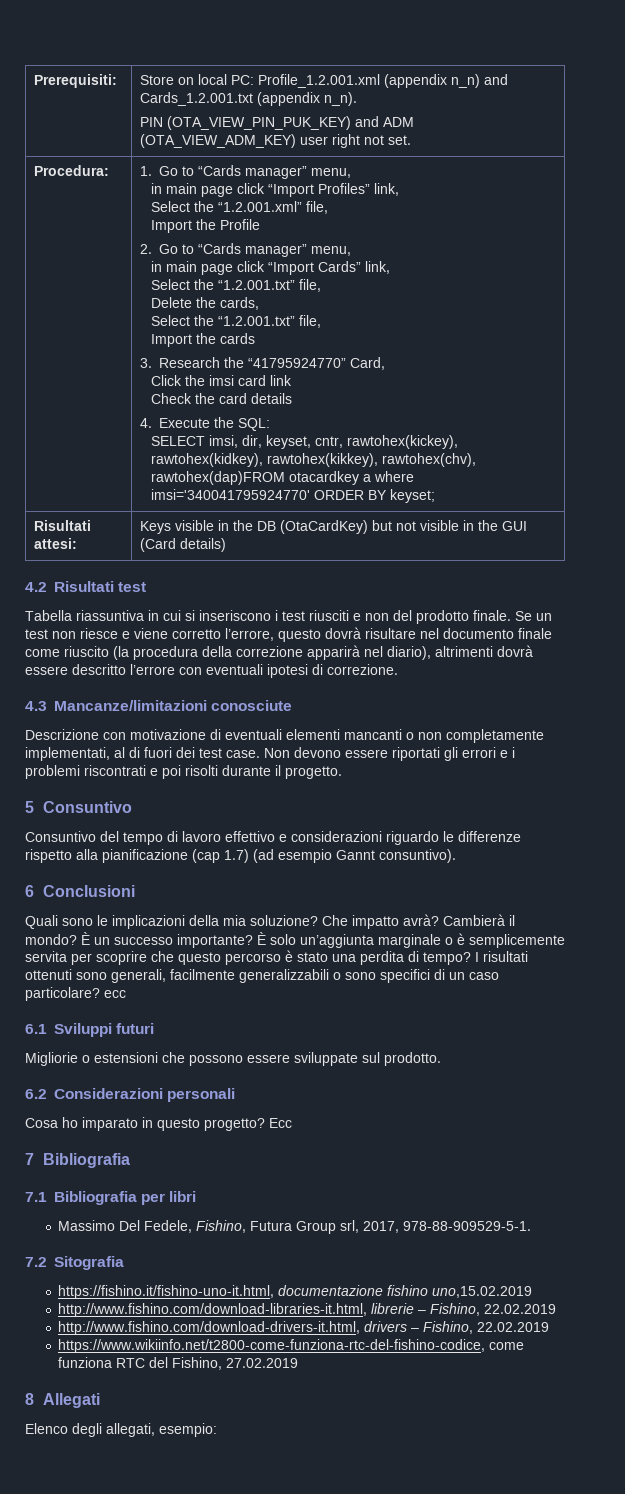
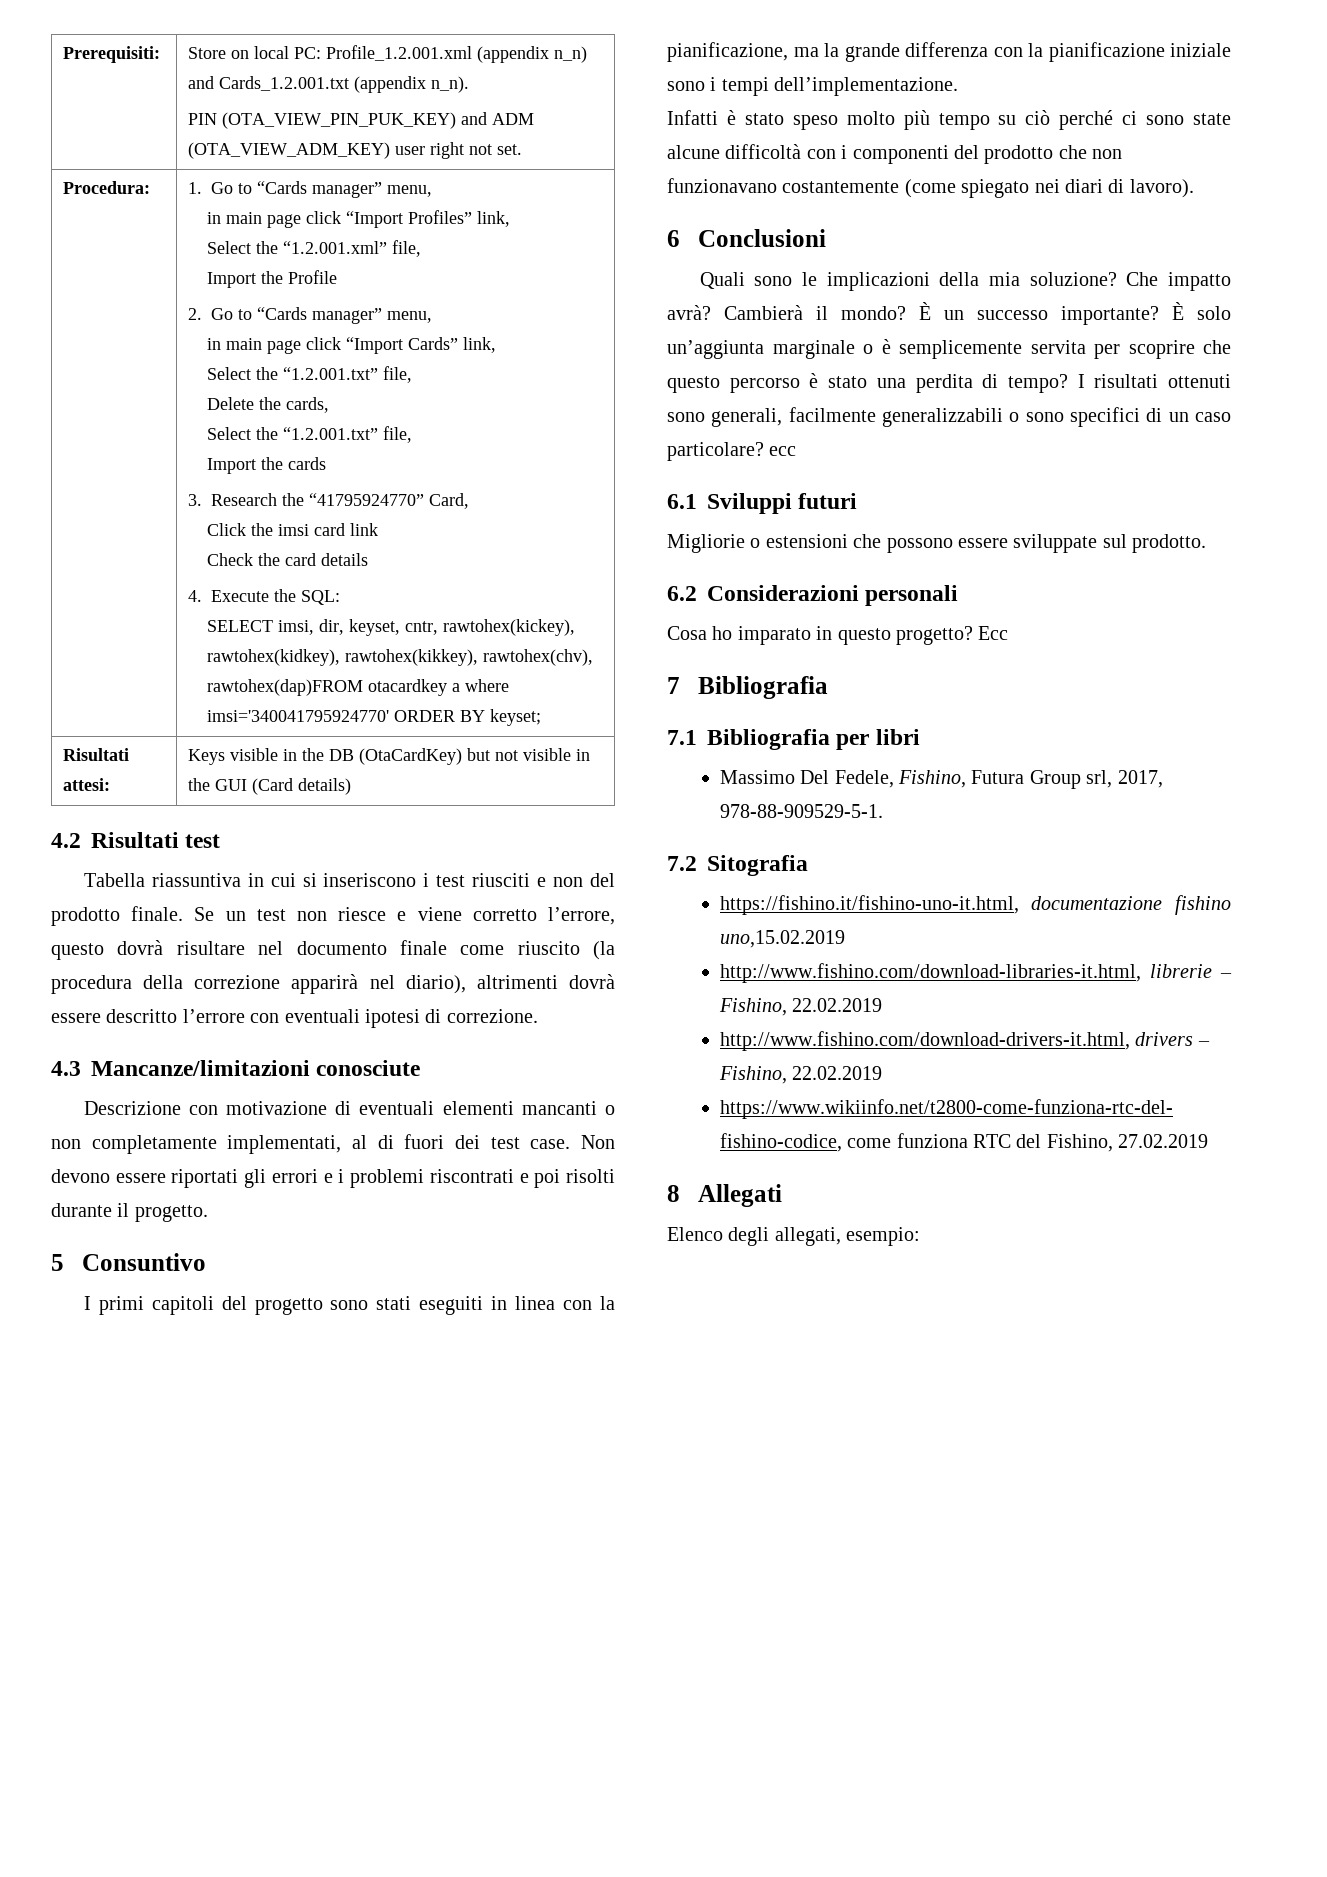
[25,831,521,845] [25,849,456,863] Consuntivo del tempo di lavoro effettivo e considerazioni riguardo le differenze rispetto alla pianificazione (cap 1.7) (ad esempio Gannt consuntivo). -> [83,1296,615,1315] [667,42,1231,62] [667,77,959,96] [667,110,1231,130] [667,144,1123,164] [667,178,1194,198] I primi capitoli del progetto sono stati eseguiti in linea con la pianificazione, ma la grande differenza con la pianificazione iniziale sono i tempi dell’implementazione. // Infatti è stato speso molto più tempo su ciò perché ci sono state alcune difficoltà con i componenti del prodotto che non funzionavano costantemente (come spiegato nei diari di lavoro).

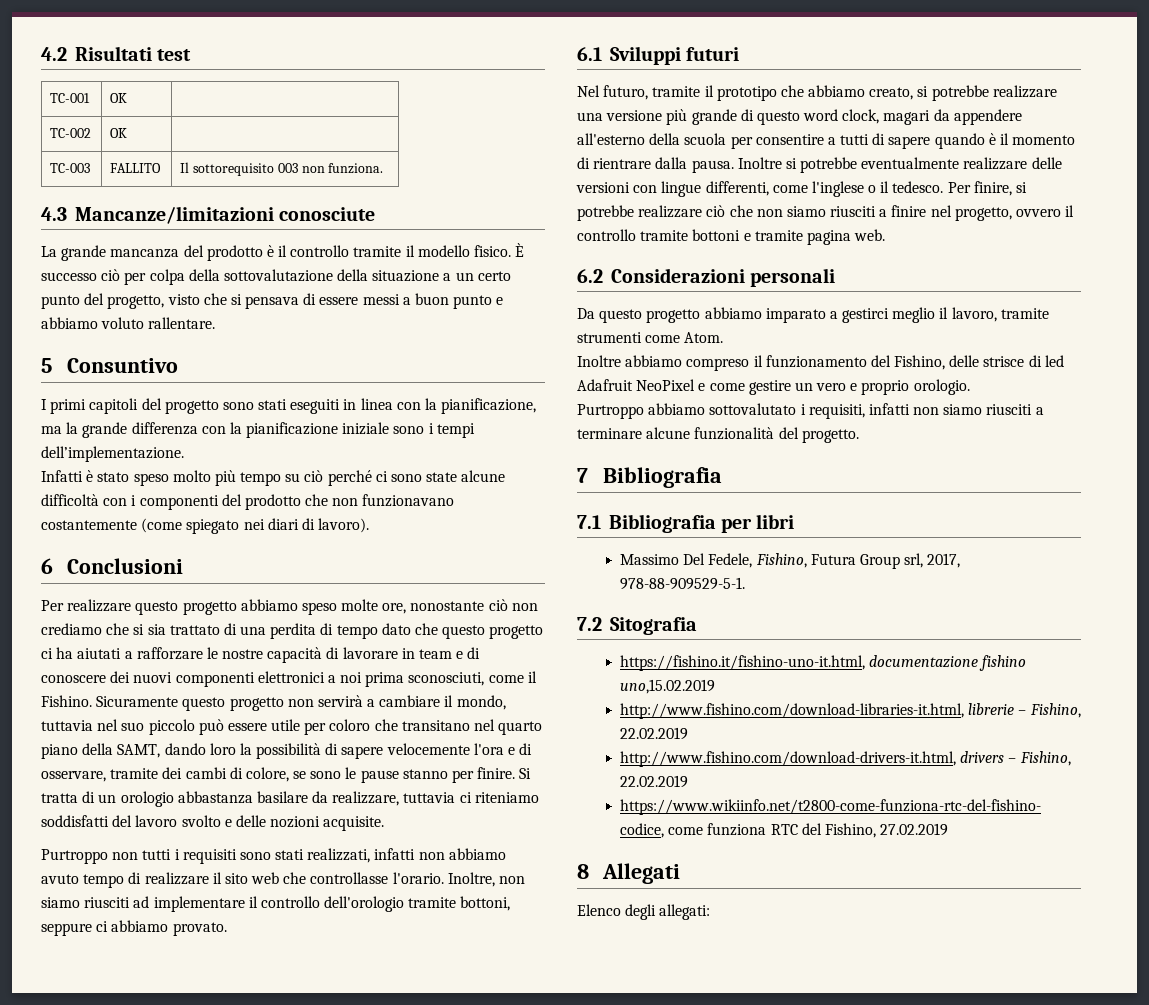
[63,46,161,63] [188,45,588,63] [188,76,470,93] [188,112,535,129] [188,142,523,159] [63,181,151,194] [188,181,433,198] [206,210,510,228] [206,240,421,257] [206,270,337,288] [188,307,433,324] [206,337,496,354] [206,366,412,383] [206,397,329,413] [206,426,412,443] [206,457,326,474] [188,493,470,509] [206,523,378,536] [206,553,368,566] [188,589,341,605] [206,619,575,636] [206,649,593,666] [206,679,509,696] [206,709,541,726] [63,748,130,761] [63,778,111,791] [188,748,591,765] [188,778,352,795] [51,832,221,848] [83,873,615,887] [51,906,615,926] [51,940,615,960] [51,974,615,994] [51,1009,538,1028] [51,1060,421,1076] [83,1101,616,1115] [51,1134,616,1154] [51,1169,616,1188] [51,1203,208,1222] Prerequisiti: | Store on local PC: Profile_1.2.001.xml (appendix n_n) and Cards_1.2.001.txt (appendix n_n). // PIN (OTA_VIEW_PIN_PUK_KEY) and ADM (OTA_VIEW_ADM_KEY) user right not set. // Procedura: | 1. Go to “Cards manager” menu, // in main page click “Import Profiles” link, // Select the “1.2.001.xml” file, // Import the Profile // 2. Go to “Cards manager” menu, // in main page click “Import Cards” link, // Select the “1.2.001.txt” file, // Delete the cards, // Select the “1.2.001.txt” file, // Import the cards // 3. Research the “41795924770” Card, // Click the imsi card link // Check the card details // 4. Execute the SQL: // SELECT imsi, dir, keyset, cntr, rawtohex(kickey), rawtohex(kidkey), rawtohex(kikkey), rawtohex(chv), rawtohex(dap)FROM otacardkey a where imsi='340041795924770' ORDER BY keyset; // Risultati attesi: | Keys visible in the DB (OtaCardKey) but not visible in the GUI (Card details) // 4.2 Risultati test // Tabella riassuntiva in cui si inseriscono i test riusciti e non del prodotto finale. Se un test non riesce e viene corretto l’errore, questo dovrà risultare nel documento finale come riuscito (la procedura della correzione apparirà nel diario), altrimenti dovrà essere descritto l’errore con eventuali ipotesi di correzione. // 4.3 Mancanze/limitazioni conosciute // Descrizione con motivazione di eventuali elementi mancanti o non completamente implementati, al di fuori dei test case. Non devono essere riportati gli errori e i problemi riscontrati e poi risolti durante il progetto. -> [41,46,192,61] [50,93,91,103] [110,93,128,103] [50,128,92,138] [110,128,128,138] [50,163,91,173] [110,163,162,173] [180,162,384,176] [41,206,376,224] [41,243,525,261] [41,269,511,285] [41,293,504,309] [41,317,216,329] 4.2 Risultati test // TC-001 | OK | // TC-002 | OK | // TC-003 | FALLITO | Il sottorequisito 003 non funziona. // 4.3 Mancanze/limitazioni conosciute // La grande mancanza del prodotto è il controllo tramite il modello fisico. È successo ciò per colpa della sottovalutazione della situazione a un certo punto del progetto, visto che si pensava di essere messi a buon punto e abbiamo voluto rallentare.
[699,272,1232,291] [667,302,1231,325] [667,339,1231,359] [667,373,1231,393] [667,407,1231,427] [667,442,797,461] [667,493,858,514] [667,534,1207,553] [667,585,959,606] [667,626,1009,645] Quali sono le implicazioni della mia soluzione? Che impatto avrà? Cambierà il mondo? È un successo importante? È solo un’aggiunta marginale o è semplicemente servita per scoprire che questo percorso è stato una perdita di tempo? I risultati ottenuti sono generali, facilmente generalizzabili o sono specifici di un caso particolare? ecc // 6.1 Sviluppi futuri // Migliorie o estensioni che possono essere sviluppate sul prodotto. // 6.2 Considerazioni personali // Cosa ho imparato in questo progetto? Ecc -> [41,599,538,615] [41,623,544,639] [41,647,481,663] [41,671,537,687] [41,695,506,711] [41,719,543,735] [41,743,533,759] [41,767,532,783] [41,791,539,807] [41,815,385,831] [41,848,506,864] [41,872,526,888] [41,896,511,912] [41,920,227,936] [577,46,740,65] [577,85,1057,101] [577,109,1022,125] [577,133,1076,149] [577,157,1062,173] [576,181,1028,197] [577,205,1075,221] [577,229,886,245] [577,268,836,287] [577,307,1049,323] [577,332,724,343] [577,355,1064,371] [577,379,970,395] [577,403,1044,419] [577,427,859,443] Per realizzare questo progetto abbiamo speso molte ore, nonostante ciò non crediamo che si sia trattato di una perdita di tempo dato che questo progetto ci ha aiutati a rafforzare le nostre capacità di lavorare in team e di conoscere dei nuovi componenti elettronici a noi prima sconosciuti, come il Fishino. Sicuramente questo progetto non servirà a cambiare il mondo, tuttavia nel suo piccolo può essere utile per coloro che transitano nel quarto piano della SAMT, dando loro la possibilità di sapere velocemente l'ora e di osservare, tramite dei cambi di colore, se sono le pause stanno per finire. Si tratta di un orologio abbastanza basilare da realizzare, tuttavia ci riteniamo soddisfatti del lavoro svolto e delle nozioni acquisite. // Purtroppo non tutti i requisiti sono stati realizzati, infatti non abbiamo avuto tempo di realizzare il sito web che controllasse l'orario. Inoltre, non siamo riusciti ad implementare il controllo dell'orologio tramite bottoni, seppure ci abbiamo provato. // 6.1 Sviluppi futuri // Nel futuro, tramite il prototipo che abbiamo creato, si potrebbe realizzare una versione più grande di questo word clock, magari da appendere all'esterno della scuola per consentire a tutti di sapere quando è il momento di rientrare dalla pausa. Inoltre si potrebbe eventualmente realizzare delle versioni con lingue differenti, come l'inglese o il tedesco. Per finire, si potrebbe realizzare ciò che non siamo riusciti a finire nel progetto, ovvero il controllo tramite bottoni e tramite pagina web. // 6.2 Considerazioni personali // Da questo progetto abbiamo imparato a gestirci meglio il lavoro, tramite strumenti come Atom. // Inoltre abbiamo compreso il funzionamento del Fishino, delle strisce di led Adafruit NeoPixel e come gestire un vero e proprio orologio. // Purtroppo abbiamo sottovalutato i requisiti, infatti non siamo riusciti a terminare alcune funzionalità del progetto.
[774,1227,921,1246] allegati, esempio: -> [659,904,711,920] allegati:

